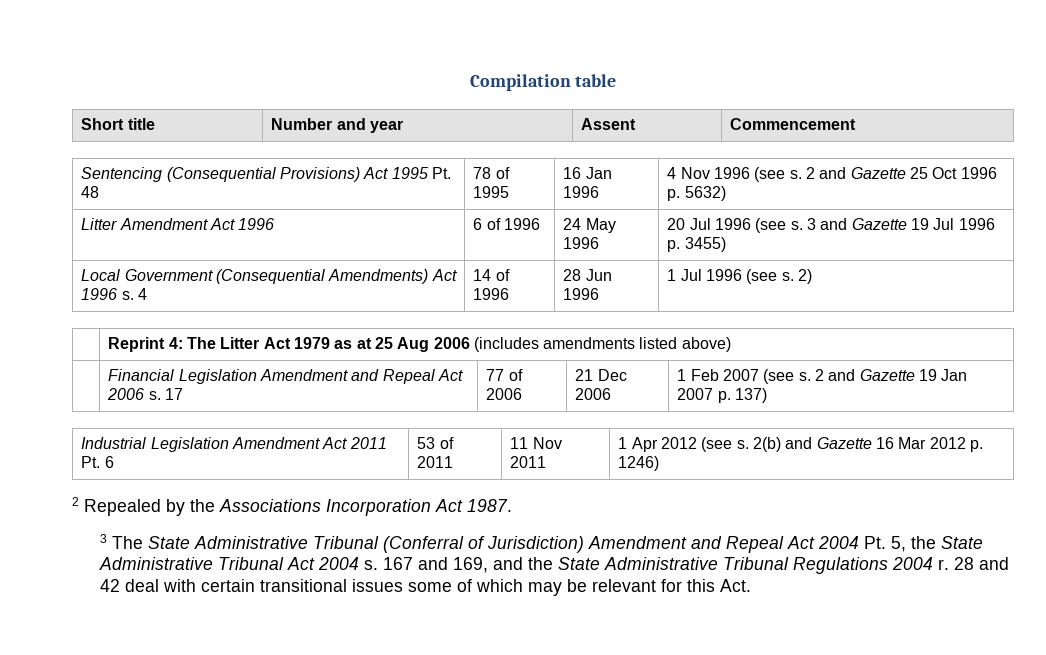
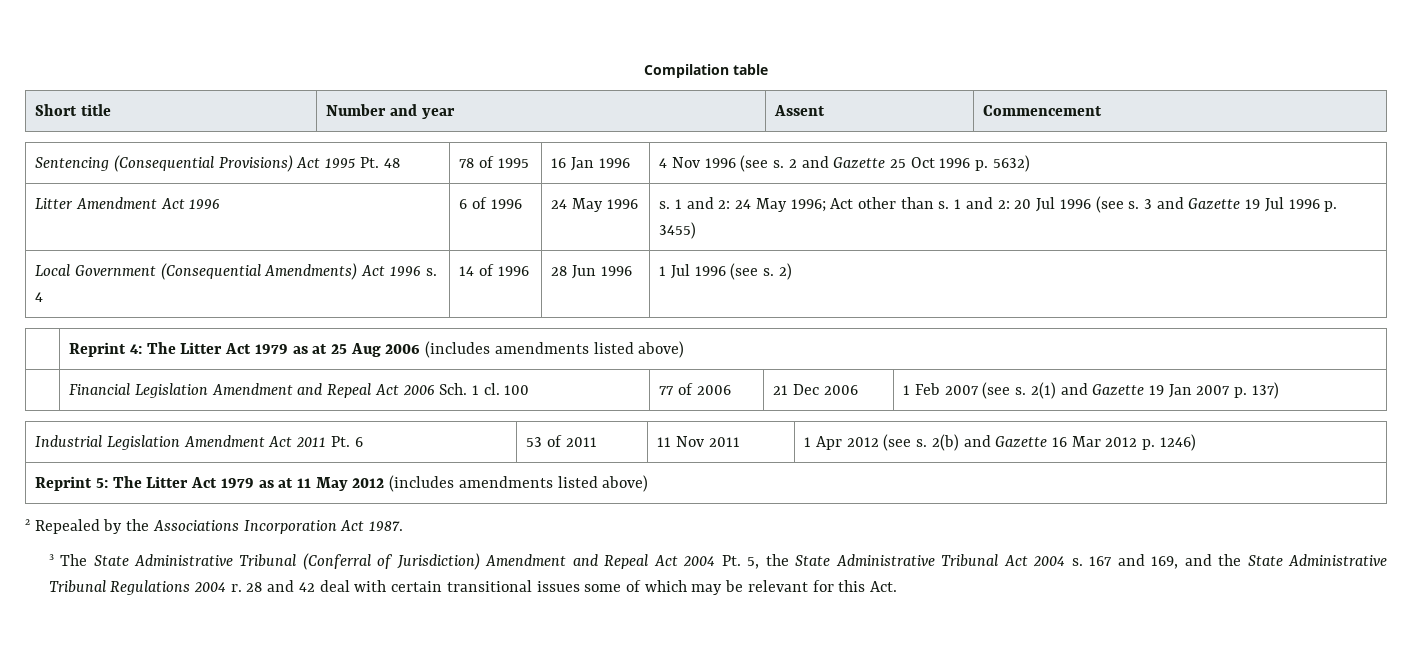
(600, 243) none -> [659,197,1010,212] s. 1 and 2: 24 May 1996; Act other than s. 1 and 2:
[148,388,183,400] s. 17 -> [439,383,530,395] Sch. 1 cl. 100
[814,369,824,381] 2 -> [1030,382,1056,399] 2(1)
(660, 463) none -> [35,475,649,492] // Reprint 5: The Litter Act 1979 as at 11 May 2012 (includes amendments listed above)

